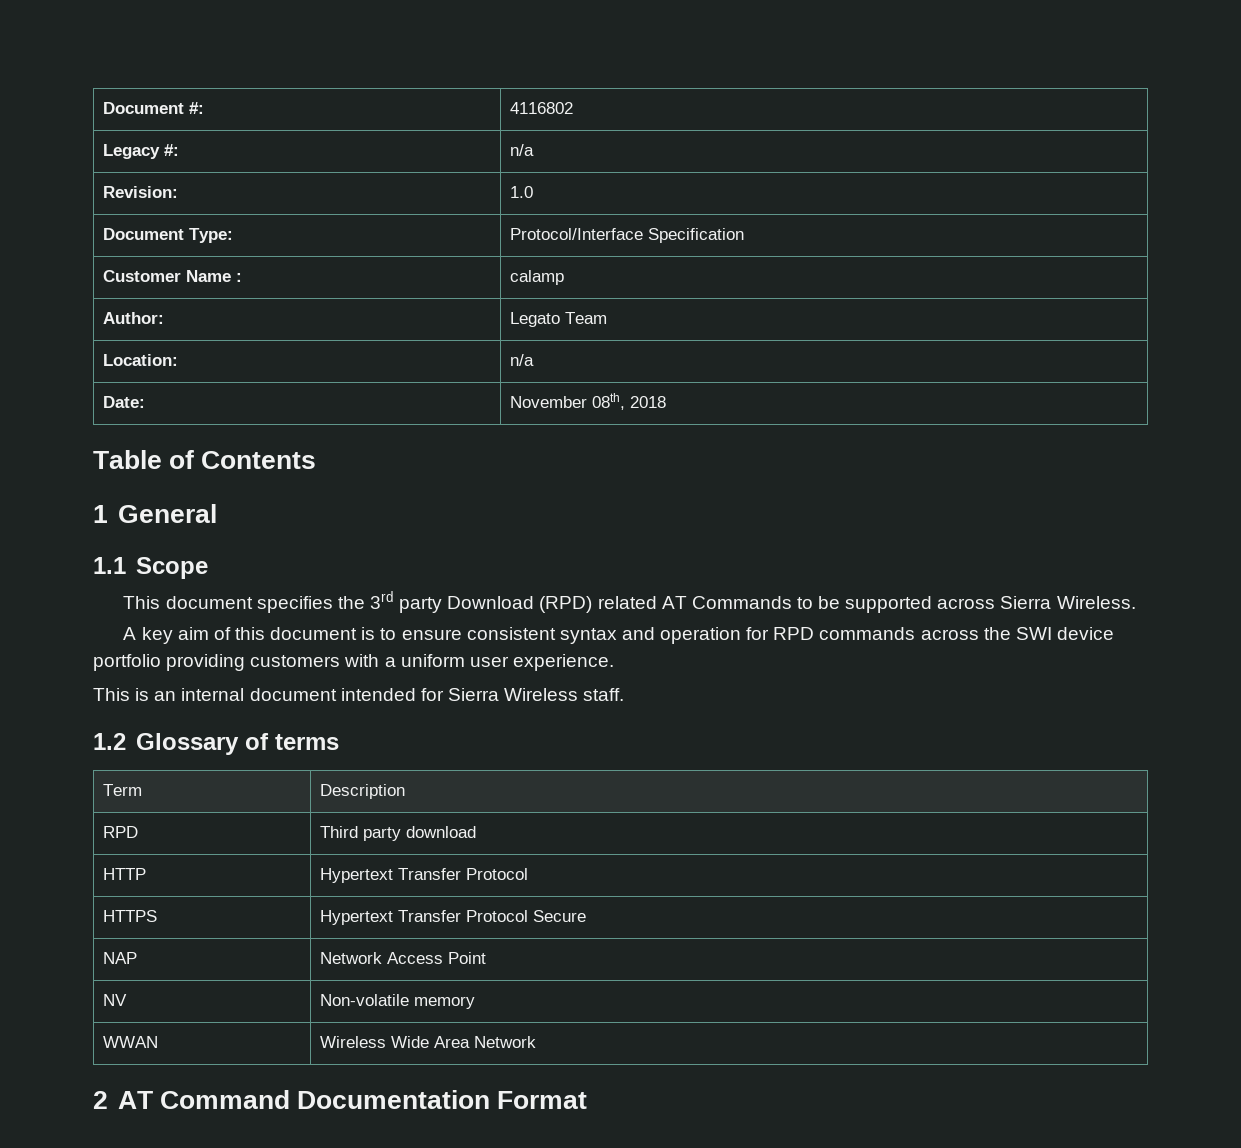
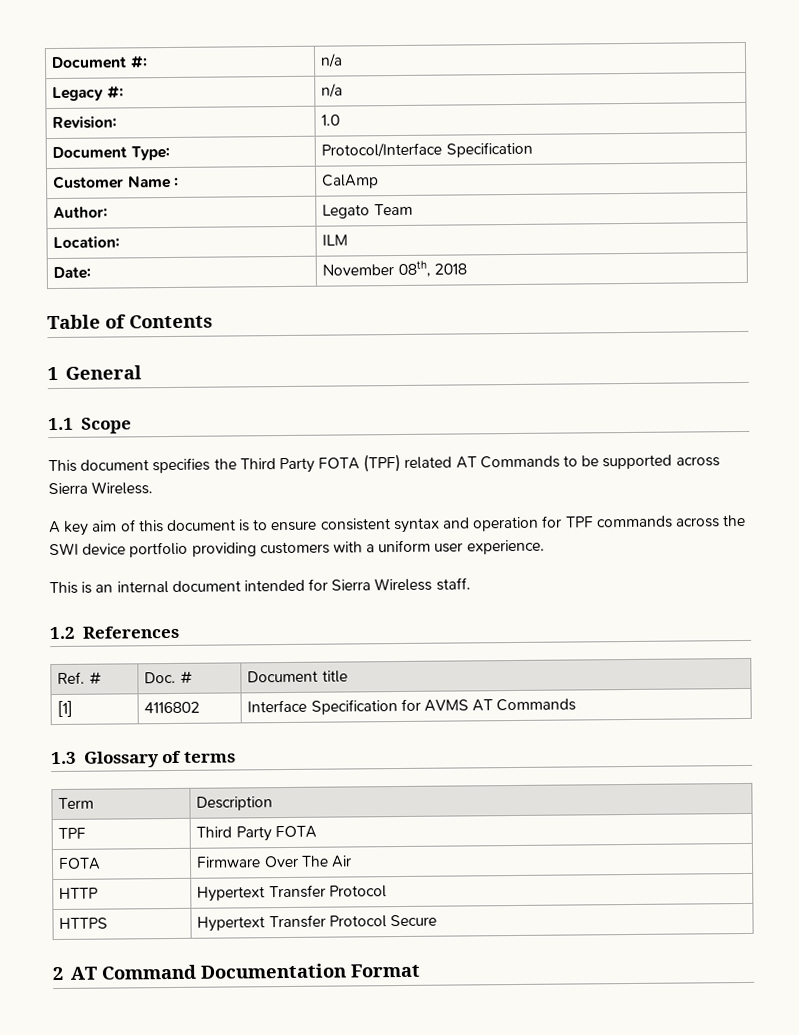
[509,102,573,114] 4116802 -> [320,53,344,68] n/a
[509,270,564,285] calamp -> [322,174,380,189] CalAmp
[509,354,534,366] n/a -> [322,234,349,246] ILM
[369,591,593,613] 3rd party Download (RPD) -> [239,453,402,474] Third Party FOTA (TPF)
[773,627,815,640] RPD -> [564,516,594,528] TPF
(126, 741) none -> [81,625,180,639] [57,671,102,685] [144,670,193,684] [247,670,348,683] [57,700,74,717] [144,701,201,714] [247,698,577,715] [51,751,77,765] References // Ref. # | Doc. # | Document title // [1] | 4116802 | Interface Specification for AVMS AT Commands // 1.3
[102,826,138,838] [319,826,476,841] RPD | Third party download -> [58,827,87,839] [196,825,317,842] [58,857,102,870] [196,855,352,868] TPF | Third Party FOTA // FOTA | Firmware Over The Air
[102,952,137,964] [319,952,486,964] [102,994,127,1006] [319,994,475,1009] [102,1036,158,1048] [319,1036,536,1048] // NAP | Network Access Point // NV | Non-volatile memory // WWAN | Wireless Wide Area Network -> (437, 920) none

